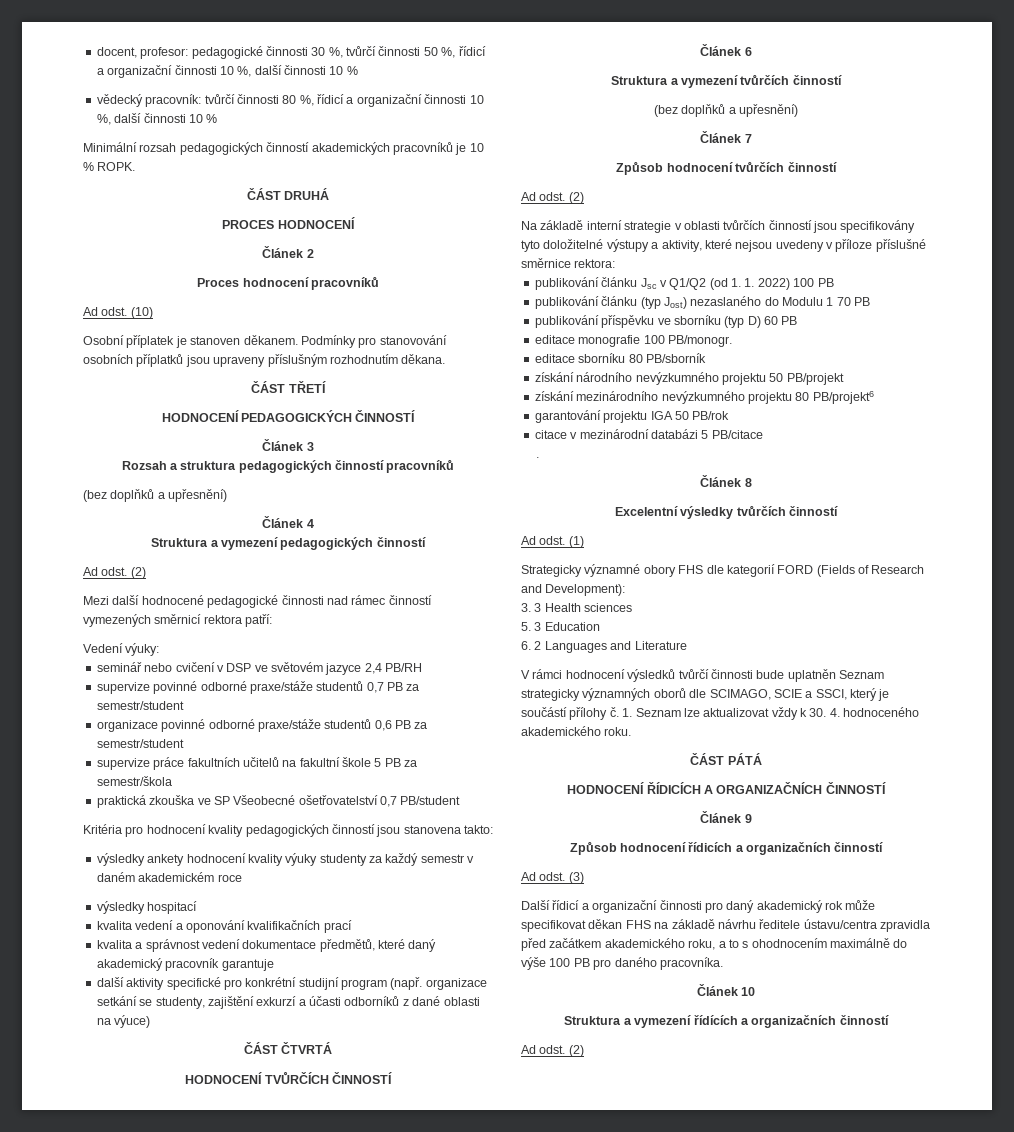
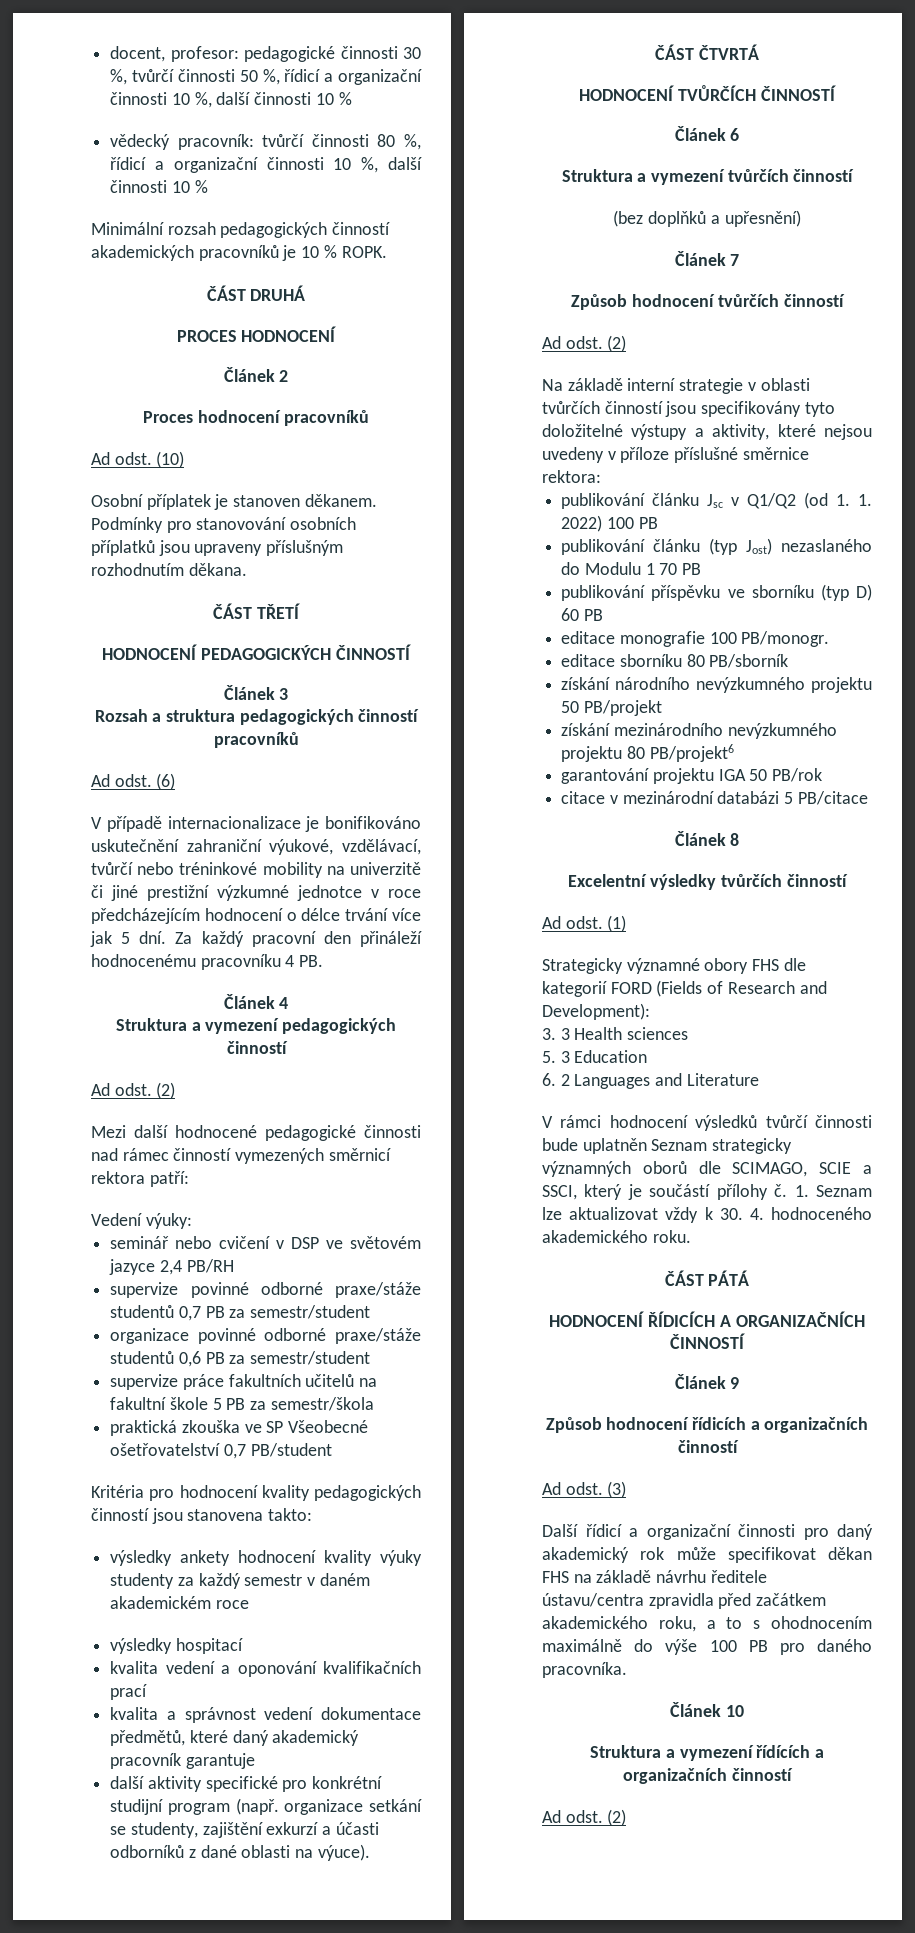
[83,489,228,502] (bez doplňků a upřesnění) -> [91,773,176,790] [91,816,421,832] [91,839,422,855] [91,862,421,878] [91,885,421,901] [91,908,422,924] [90,931,423,947] [91,954,324,970] Ad odst. (6) // V případě internacionalizace je bonifikováno uskutečnění zahraniční výukové, vzdělávací, tvůrčí nebo tréninkové mobility na univerzitě či jiné prestižní výzkumné jednotce v roce předcházejícím hodnocení o délce trvání více jak 5 dní. Za každý pracovní den přináleží hodnocenému pracovníku 4 PB.
[114,1015,151,1028] výuce) -> [317,1844,370,1861] výuce).
[536,457,540,458] // . -> (868, 798) none

